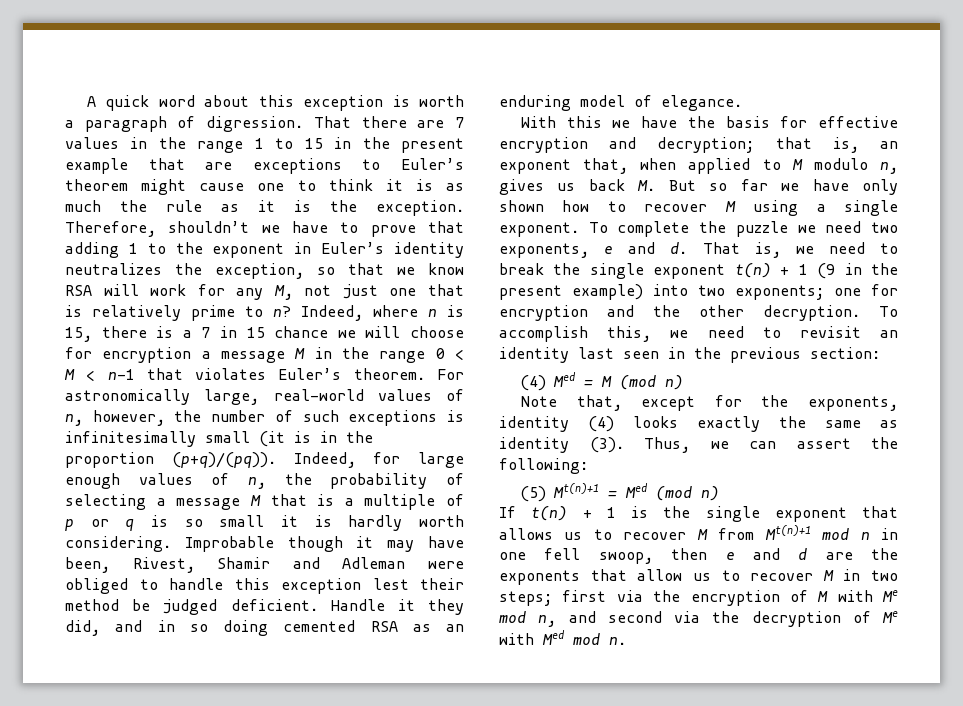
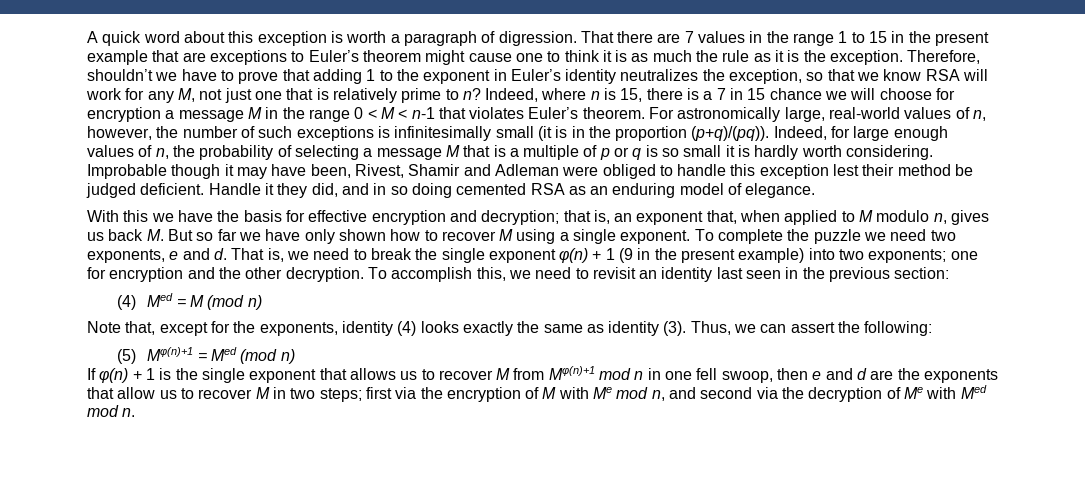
[734,263,771,278] t(n) -> [559,248,589,263] φ(n)
[552,483,599,498] Mt(n)+1 -> [147,347,194,361] Mφ(n)+1
[531,506,568,521] t(n) -> [99,368,129,383] φ(n)
[764,525,811,540] Mt(n)+1 -> [548,366,595,380] Mφ(n)+1

